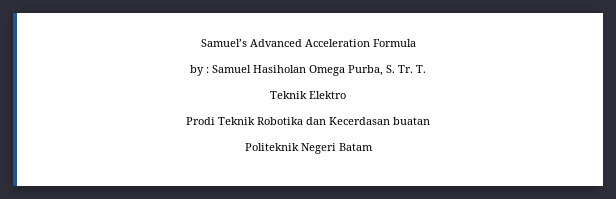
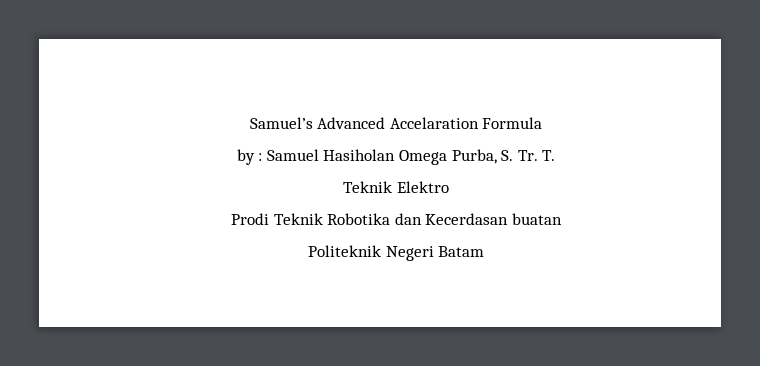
[304,39,370,47] Acceleration -> [389,117,479,129] Accelaration

